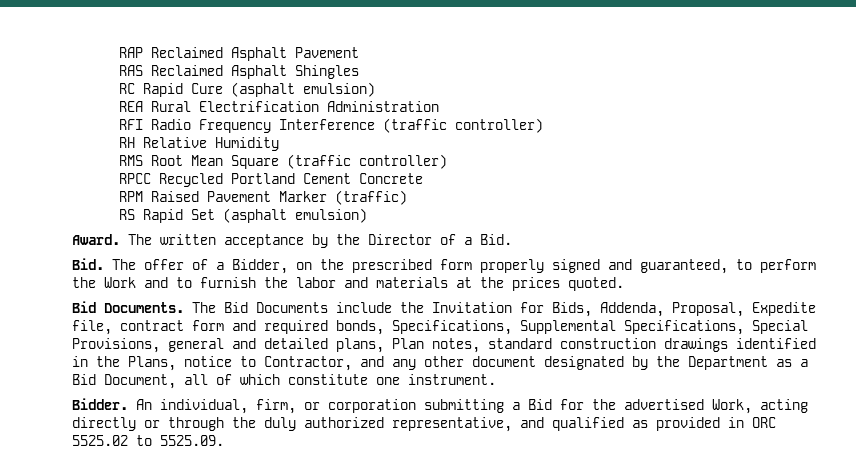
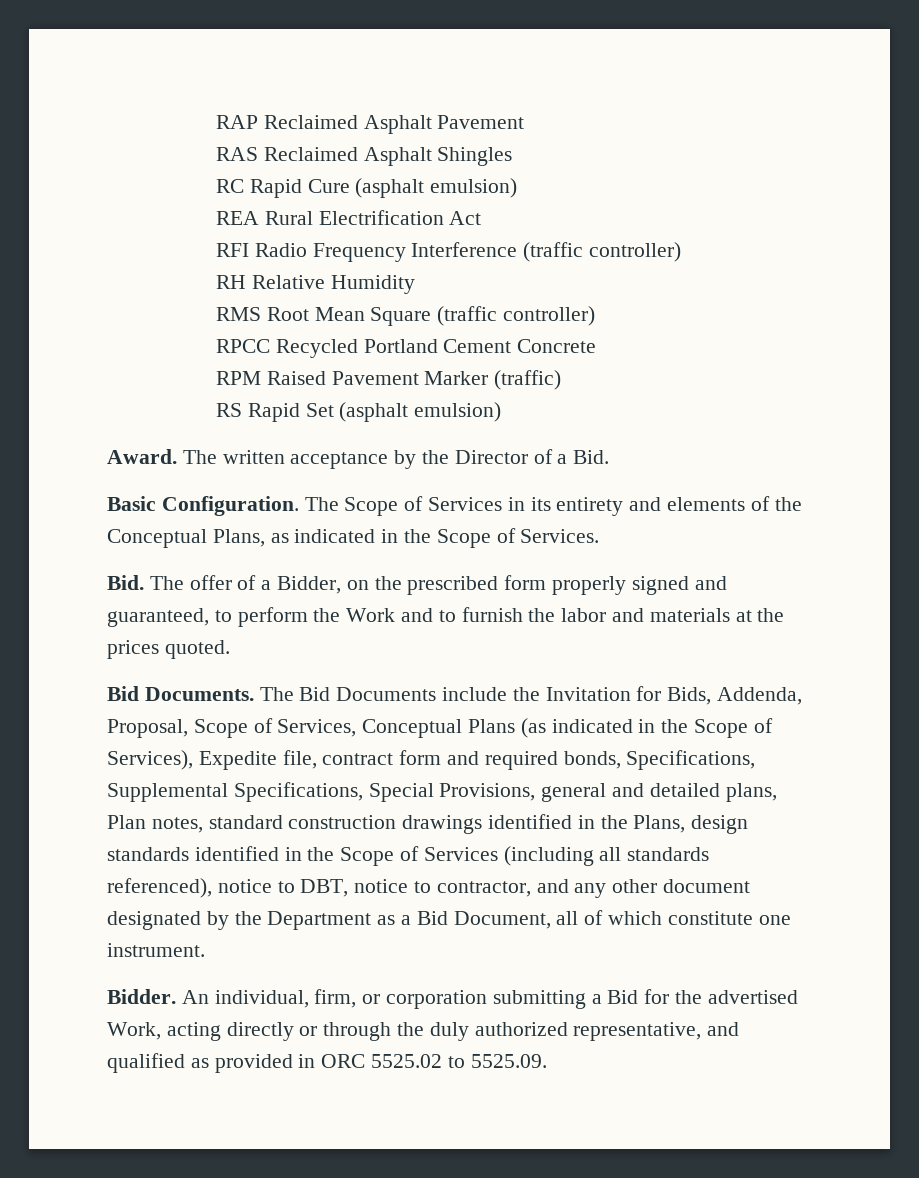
[326,101,439,112] Administration -> [449,211,482,225] Act
(512, 239) none -> [107,496,802,516] [107,528,600,548] // Basic Configuration. The Scope of Services in its entirety and elements of the Conceptual Plans, as indicated in the Scope of Services.
(744, 309) none -> [193,718,773,738] [107,750,193,770] Scope of Services, Conceptual Plans (as indicated in the Scope of Services),
[184,356,352,371] notice to Contractor, -> [691,815,749,834] [107,846,710,866] [107,878,531,898] design standards identified in the Scope of Services (including all standards referenced), notice to DBT, notice to contractor,

